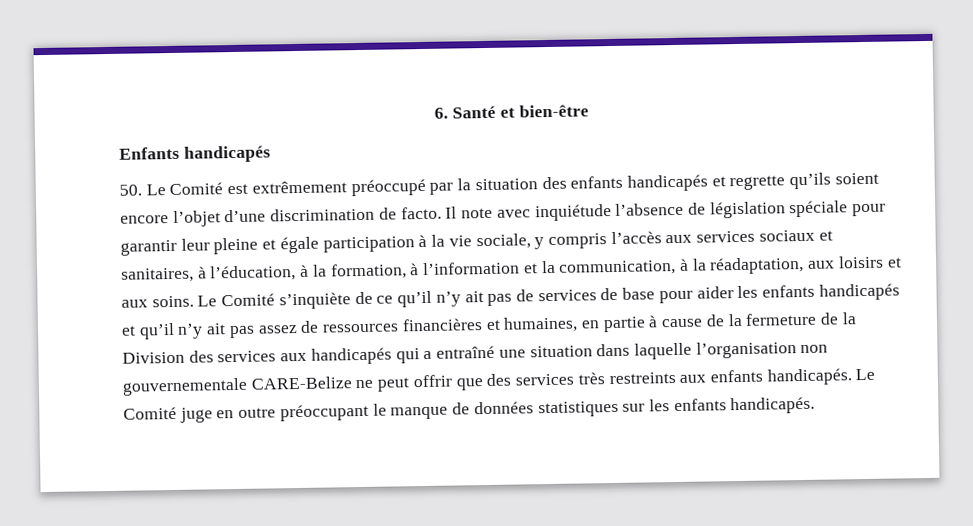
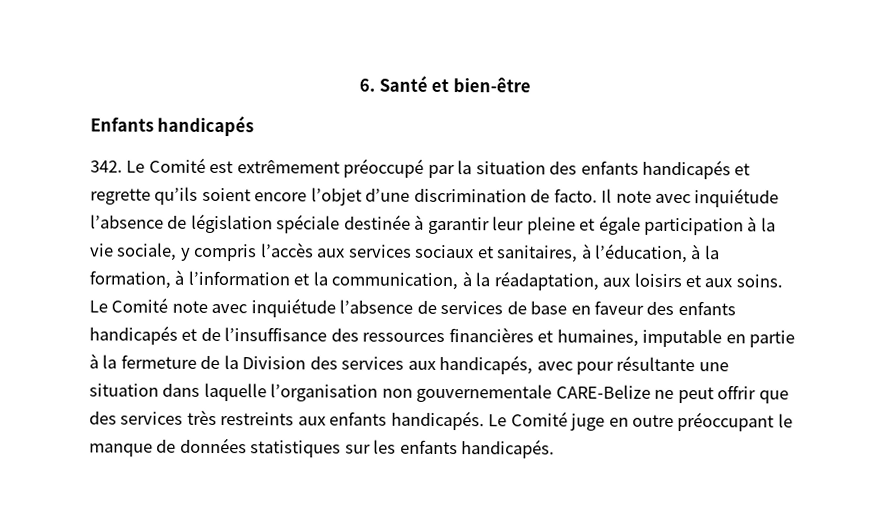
[119,184,142,196] 50. -> [90,160,123,173] 342.
[852,203,887,217] pour -> [343,214,425,230] destinée à
[278,283,900,310] [121,320,320,340] s’inquiète de ce qu’il n’y ait pas de services de base pour aider les enfants handicapés et qu’il n’y ait pas assez de -> [171,298,736,318] [89,325,359,345] note avec inquiétude l’absence de services de base en faveur des enfants handicapés et de l’insuffisance des
(579, 324) none -> [642,328,723,348] imputable
[661,314,725,328] cause de -> (99, 361) none
[310,345,496,365] handicapés qui a entraîné -> [439,354,696,375] handicapés, avec pour résultante

